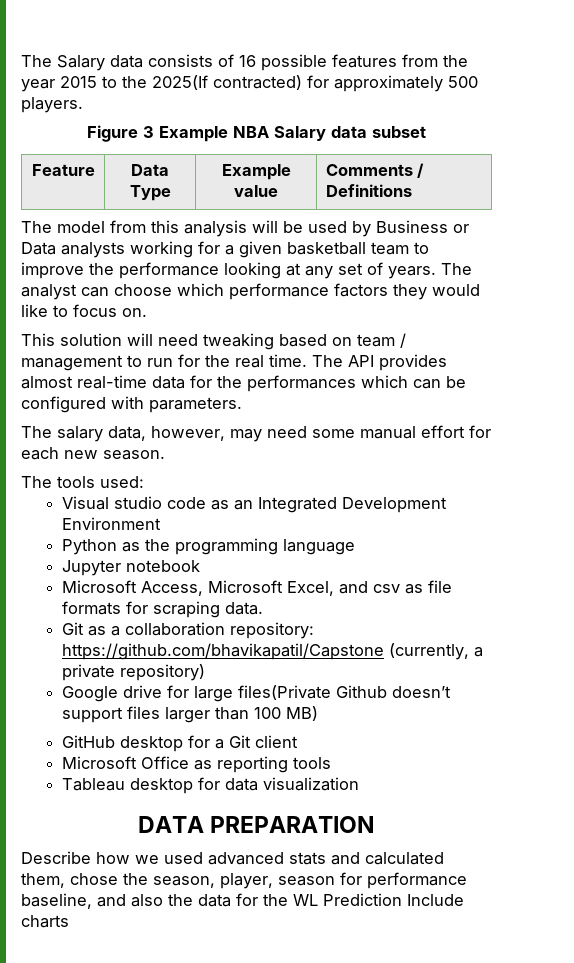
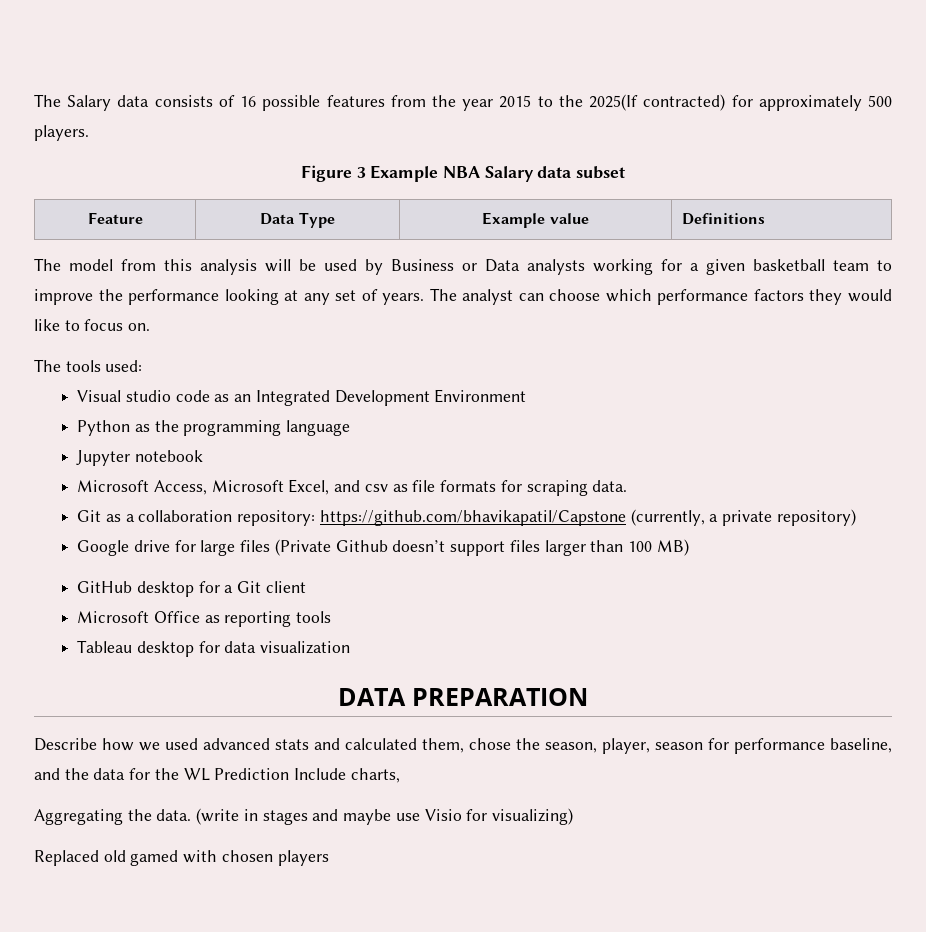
[325,163,425,178] Comments / -> (589, 218) none
[21,333,406,350] [21,354,447,371] [21,375,466,392] [21,396,242,413] [21,425,491,442] [21,447,165,460] // This solution will need tweaking based on team / management to run for the real time. The API provides almost real-time data for the performances which can be configured with parameters. // The salary data, however, may need some manual effort for each new season. -> (151, 327) none
[237,685,331,700] files(Private -> [240,539,331,556] files (Private
[131,894,163,907] also -> (60, 774) none
[21,915,69,928] charts -> [350,768,400,783] [34,808,573,825] [34,850,329,866] charts, // Aggregating the data. (write in stages and maybe use Visio for visualizing) // Replaced old gamed with chosen players

